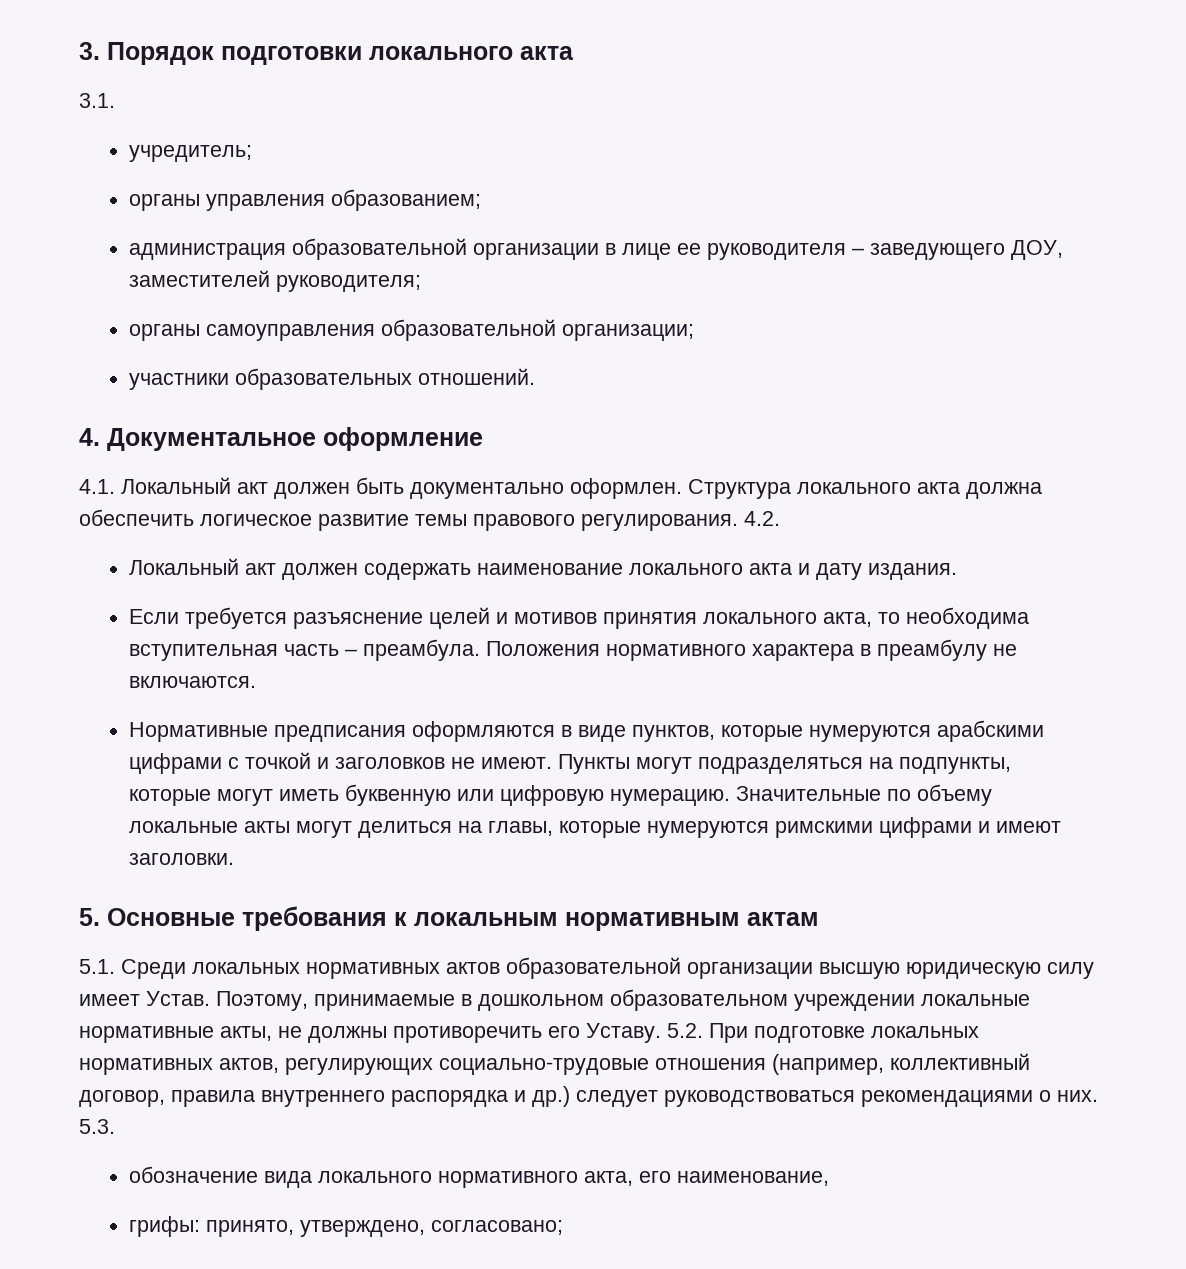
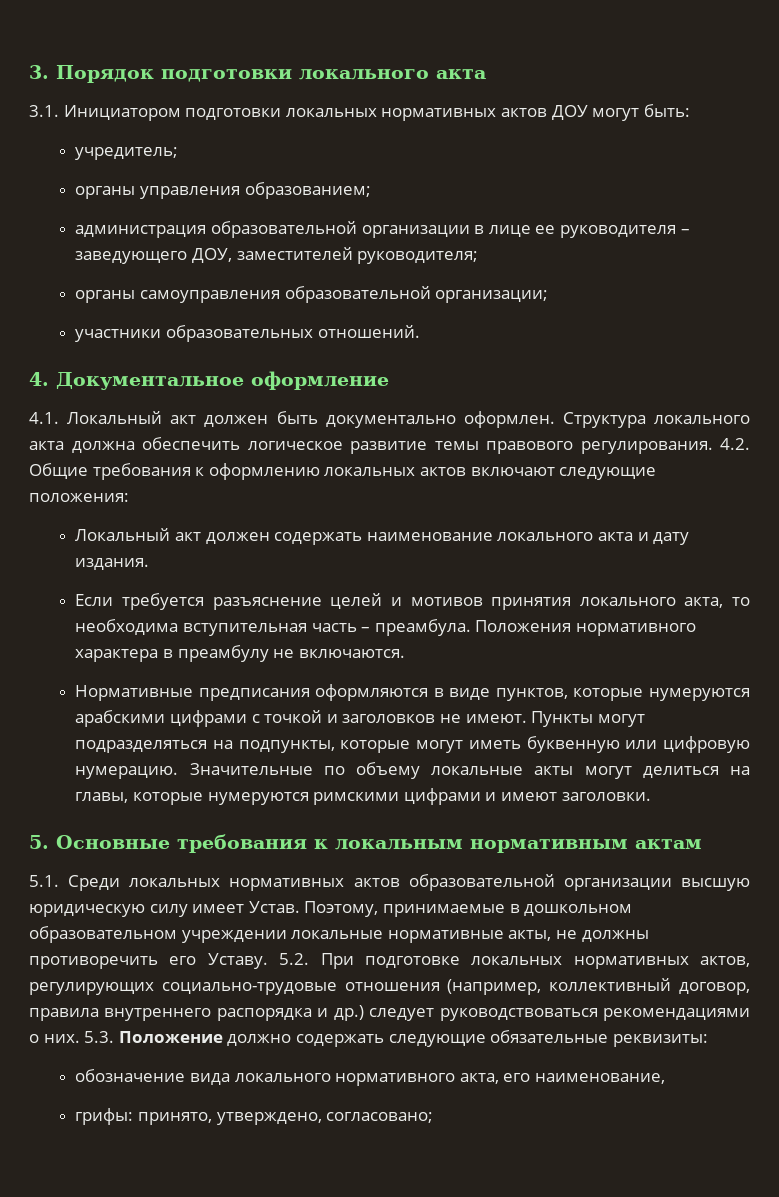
(115, 100) none -> [63,104,690,121] Инициатором подготовки локальных нормативных актов ДОУ могут быть:
(780, 518) none -> [29,463,657,480] [29,493,129,502] Общие требования к оформлению локальных актов включают следующие положения:
(115, 1126) none -> [118,1030,708,1047] Положение должно содержать следующие обязательные реквизиты:

